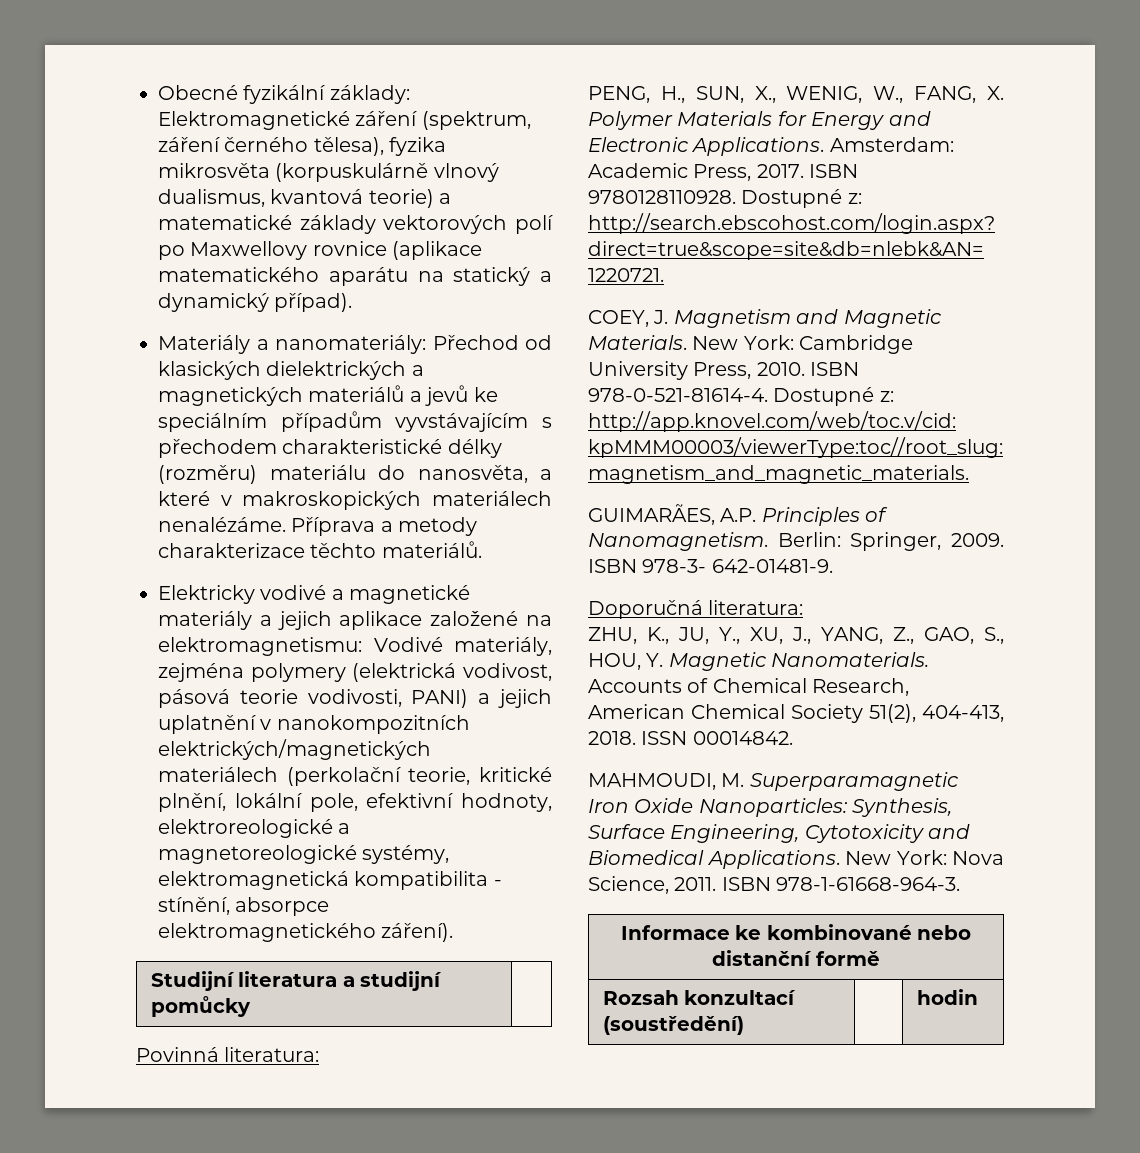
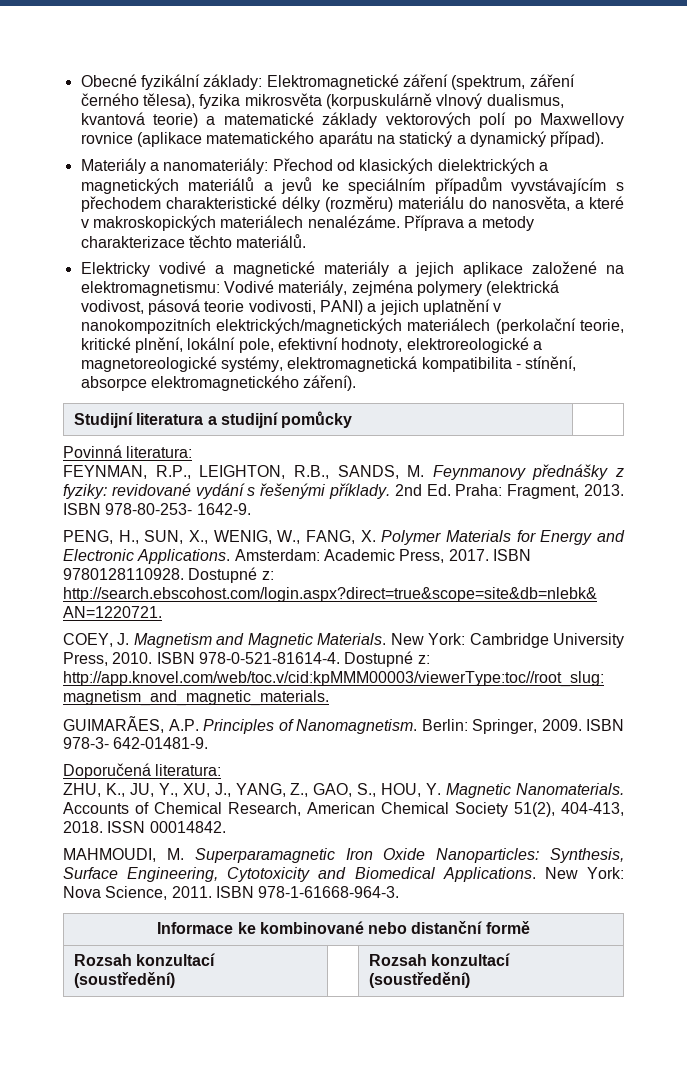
(320, 1054) none -> [63,464,624,480] [63,483,624,499] [63,503,251,515] // FEYNMAN, R.P., LEIGHTON, R.B., SANDS, M. Feynmanovy přednášky z fyziky: revidované vydání s řešenými příklady. 2nd Ed. Praha: Fragment, 2013. ISBN 978-80-253- 1642-9.
[588,600,703,619] Doporučná -> [63,763,151,779] Doporučená
[916,989,978,1005] hodin -> [369,953,511,966] [369,972,471,988] Rozsah konzultací (soustředění)

